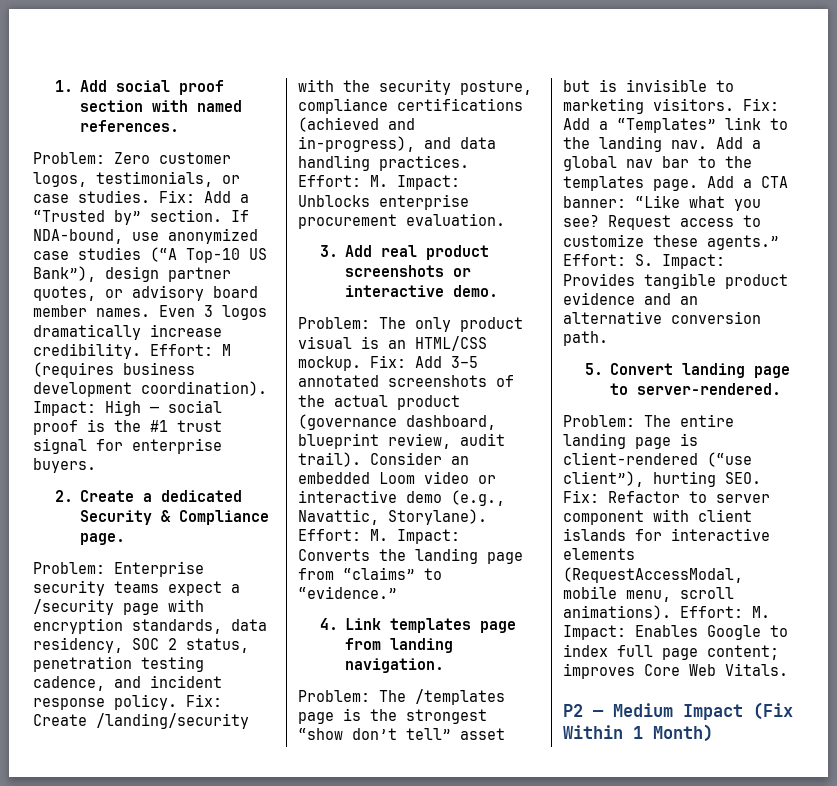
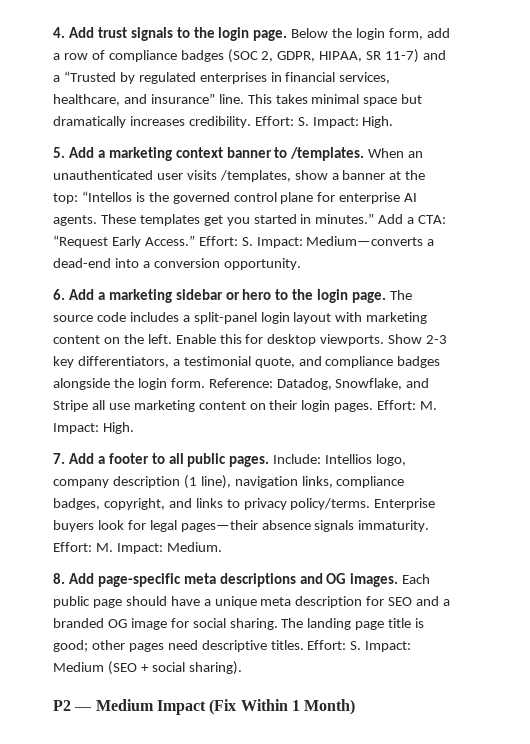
[55,80,225,95] [80,100,243,112] [80,120,180,132] [33,152,231,164] [33,171,240,187] [33,190,249,203] [33,209,249,225] [33,228,258,244] [33,247,267,263] [33,266,231,282] [33,285,258,301] [33,305,267,320] [33,324,222,340] [33,343,231,359] [33,362,195,378] [33,381,267,397] [33,400,222,416] [33,419,222,435] [33,438,222,454] [33,458,96,473] [55,490,243,502] [80,510,270,525] [80,533,126,545] [33,561,204,577] [33,580,240,596] [33,599,204,615] [33,618,267,634] [33,637,249,653] [33,656,204,672] [33,675,222,691] [33,694,222,710] [33,713,249,729] [298,79,532,95] [298,98,523,114] [298,117,415,132] [298,136,496,152] [298,155,469,171] [298,175,460,190] [298,194,469,210] [298,213,505,229] [320,245,490,260] [345,265,472,277] [345,285,499,297] [298,317,523,332] [298,336,487,351] [298,355,478,371] [298,375,514,387] [298,395,460,410] [298,414,496,430] [298,433,505,449] [298,452,469,467] [298,471,496,484] [298,490,505,506] [298,509,487,525] [298,529,460,544] [298,548,523,564] [298,567,442,580] [298,586,397,599] [320,618,517,633] [345,638,454,653] [345,658,445,673] [298,689,505,705] [298,708,487,724] [298,728,505,740] [563,79,734,92] [563,98,779,114] [563,117,788,133] [563,136,761,152] [563,156,752,171] [563,176,788,191] [563,195,761,211] [563,215,761,230] [563,234,779,250] [563,254,725,269] [563,273,788,289] [563,292,698,305] [563,311,761,324] [563,331,608,346] [585,363,791,378] [610,383,782,395] [563,414,734,427] [563,433,698,449] [563,452,752,467] [563,471,761,487] [563,490,770,503] [563,509,752,525] [563,528,770,541] [563,548,635,560] [563,567,743,583] [563,586,734,602] [563,605,770,620] [563,625,788,640] [563,644,779,660] [563,663,788,679] 1. Add social proof section with named references. // Problem: Zero customer logos, testimonials, or case studies. Fix: Add a “Trusted by” section. If NDA-bound, use anonymized case studies (“A Top-10 US Bank”), design partner quotes, or advisory board member names. Even 3 logos dramatically increase credibility. Effort: M (requires business development coordination). Impact: High — social proof is the #1 trust signal for enterprise buyers. // 2. Create a dedicated Security & Compliance page. // Problem: Enterprise security teams expect a /security page with encryption standards, data residency, SOC 2 status, penetration testing cadence, and incident response policy. Fix: Create /landing/security with the security posture, compliance certifications (achieved and in-progress), and data handling practices. Effort: M. Impact: Unblocks enterprise procurement evaluation. // 3. Add real product screenshots or interactive demo. // Problem: The only product visual is an HTML/CSS mockup. Fix: Add 3–5 annotated screenshots of the actual product (governance dashboard, blueprint review, audit trail). Consider an embedded Loom video or interactive demo (e.g., Navattic, Storylane). Effort: M. Impact: Converts the landing page from “claims” to “evidence.” // 4. Link templates page from landing navigation. // Problem: The /templates page is the strongest “show don’t tell” asset but is invisible to marketing visitors. Fix: Add a “Templates” link to the landing nav. Add a global nav bar to the templates page. Add a CTA banner: “Like what you see? Request access to customize these agents.” Effort: S. Impact: Provides tangible product evidence and an alternative conversion path. // 5. Convert landing page to server-rendered. // Problem: The entire landing page is client-rendered (“use client”), hurting SEO. Fix: Refactor to server component with client islands for interactive elements (RequestAccessModal, mobile menu, scroll animations). Effort: M. Impact: Enables Google to index full page content; improves Core Web Vitals. -> [53,27,450,41] [53,49,447,63] [53,71,391,84] [53,93,423,106] [53,116,394,128] [53,147,424,161] [53,170,426,182] [53,191,418,204] [53,213,447,226] [53,235,435,248] [53,258,301,270] [53,289,413,303] [53,312,428,324] [53,334,448,346] [53,356,441,368] [53,378,430,390] [53,400,438,412] [53,422,134,434] [53,453,407,467] [53,475,405,489] [53,498,436,510] [53,520,430,532] [53,542,222,554] [53,573,431,587] [53,596,451,608] [53,618,425,630] [53,640,412,652] [53,661,242,675] 4. Add trust signals to the login page. Below the login form, add a row of compliance badges (SOC 2, GDPR, HIPAA, SR 11-7) and a “Trusted by regulated enterprises in financial services, healthcare, and insurance” line. This takes minimal space but dramatically increases credibility. Effort: S. Impact: High. // 5. Add a marketing context banner to /templates. When an unauthenticated user visits /templates, show a banner at the top: “Intellos is the governed control plane for enterprise AI agents. These templates get you started in minutes.” Add a CTA: “Request Early Access.” Effort: S. Impact: Medium—converts a dead-end into a conversion opportunity. // 6. Add a marketing sidebar or hero to the login page. The source code includes a split-panel login layout with marketing content on the left. Enable this for desktop viewports. Show 2-3 key differentiators, a testimonial quote, and compliance badges alongside the login form. Reference: Datadog, Snowflake, and Stripe all use marketing content on their login pages. Effort: M. Impact: High. // 7. Add a footer to all public pages. Include: Intellios logo, company description (1 line), navigation links, compliance badges, copyright, and links to privacy policy/terms. Enterprise buyers look for legal pages—their absence signals immaturity. Effort: M. Impact: Medium. // 8. Add page-specific meta descriptions and OG images. Each public page should have a unique meta description for SEO and a branded OG image for social sharing. The landing page title is good; other pages need descriptive titles. Effort: S. Impact: Medium (SEO + social sharing).

